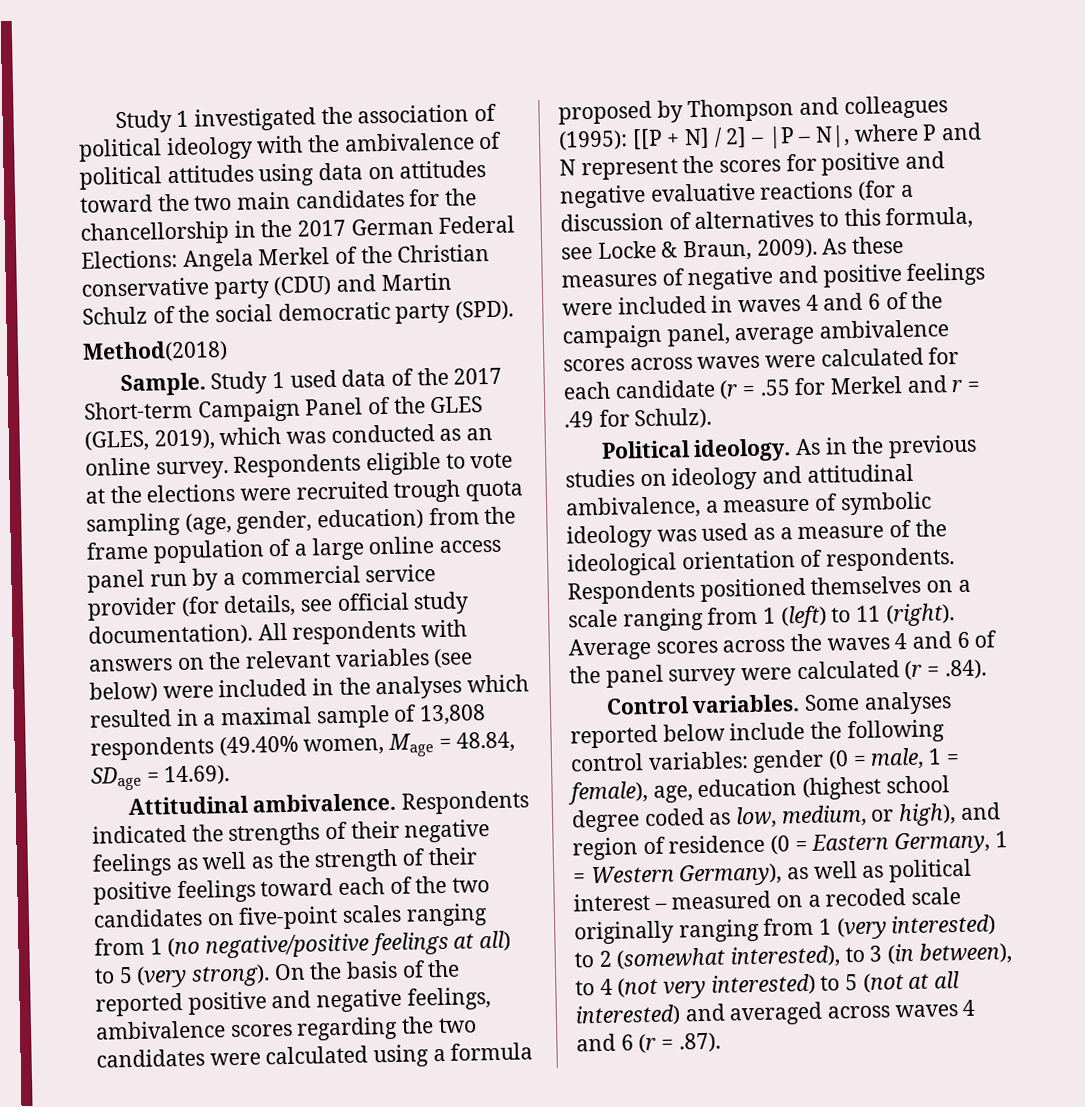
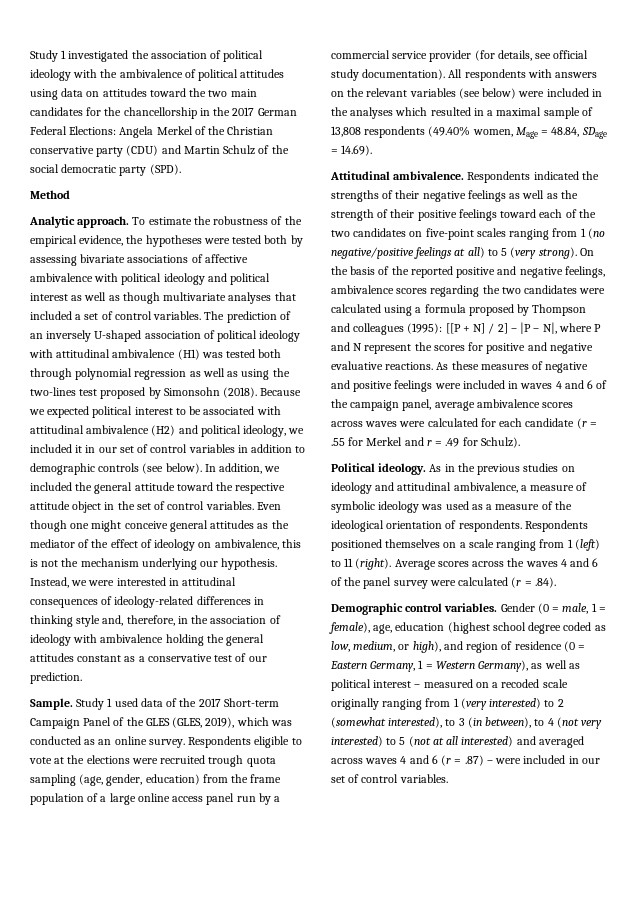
[82,340,228,363] Method(2018) -> [30,190,70,199] [29,216,302,228] [30,235,303,247] [30,254,248,266] [30,273,271,285] [30,292,296,304] [30,311,291,323] [30,330,301,342] [29,349,282,360] [30,368,290,380] [30,387,302,399] [29,406,281,418] [30,425,305,437] [30,444,306,453] [30,463,281,475] [30,482,286,494] [30,501,281,513] [30,520,289,532] [30,539,301,551] [30,558,278,570] [30,577,237,588] [30,596,264,608] [30,615,281,627] [30,634,265,646] [30,653,267,662] [30,672,82,684] Method // Analytic approach. To estimate the robustness of the empirical evidence, the hypotheses were tested both by assessing bivariate associations of affective ambivalence with political ideology and political interest as well as though multivariate analyses that included a set of control variables. The prediction of an inversely U-shaped association of political ideology with attitudinal ambivalence (H1) was tested both through polynomial regression as well as using the two-lines test proposed by Simonsohn (2018). Because we expected political interest to be associated with attitudinal ambivalence (H2) and political ideology, we included it in our set of control variables in addition to demographic controls (see below). In addition, we included the general attitude toward the respective attitude object in the set of control variables. Even though one might conceive general attitudes as the mediator of the effect of ideology on ambivalence, this is not the mechanism underlying our hypothesis. Instead, we were interested in attitudinal consequences of ideology-related differences in thinking style and, therefore, in the association of ideology with ambivalence holding the general attitudes constant as a conservative test of our prediction.
[759,180,914,201] [560,206,974,232] [561,238,818,262] reactions (for a discussion of alternatives to this formula, see Locke & Braun, 2009). -> [385,362,434,370] reactions.
[605,691,952,715] [570,719,945,749] [570,749,825,773] Control variables. Some analyses reported below include the following control variables: gender -> [331,603,535,615] Demographic control variables. Gender
[678,1032,721,1053] .87). -> [464,755,600,766] [331,774,448,783] .87) – were included in our set of control variables.

